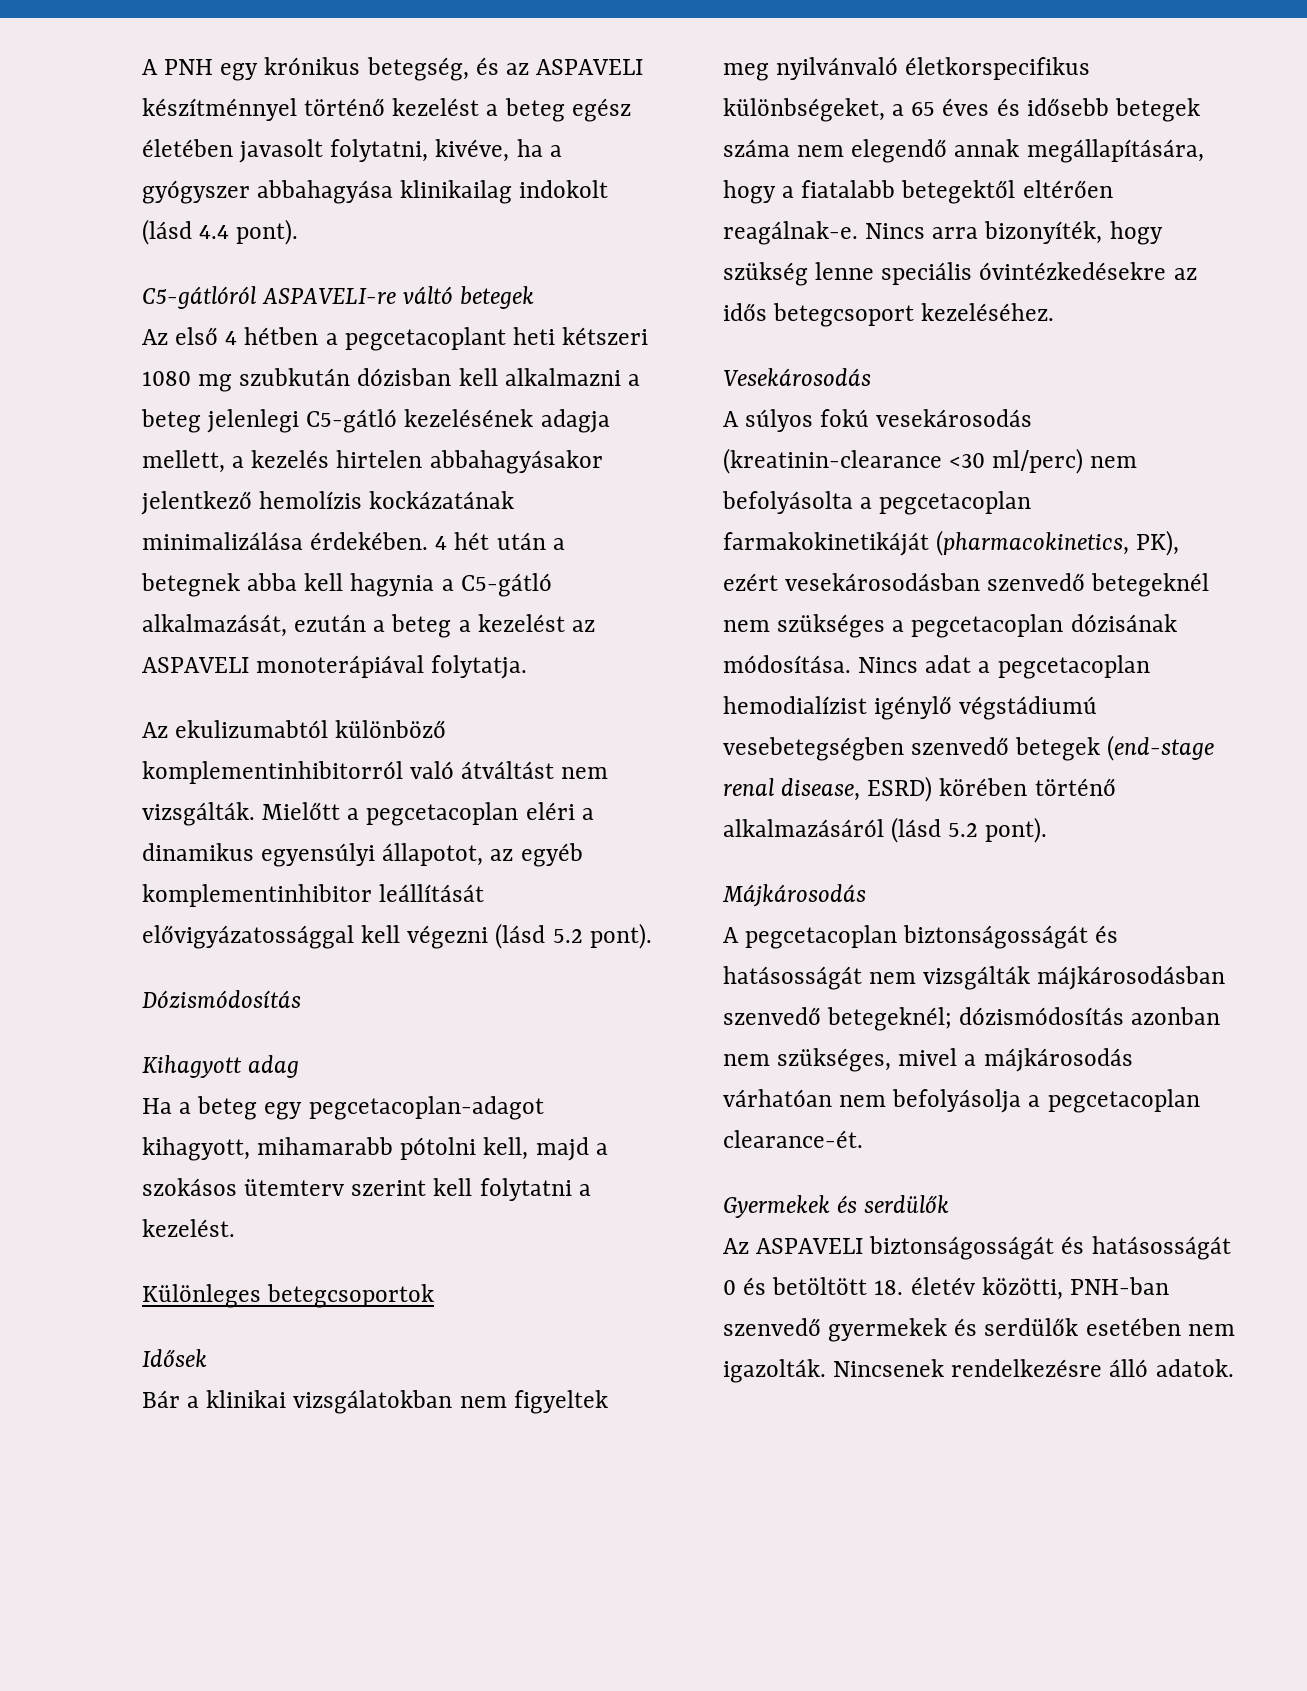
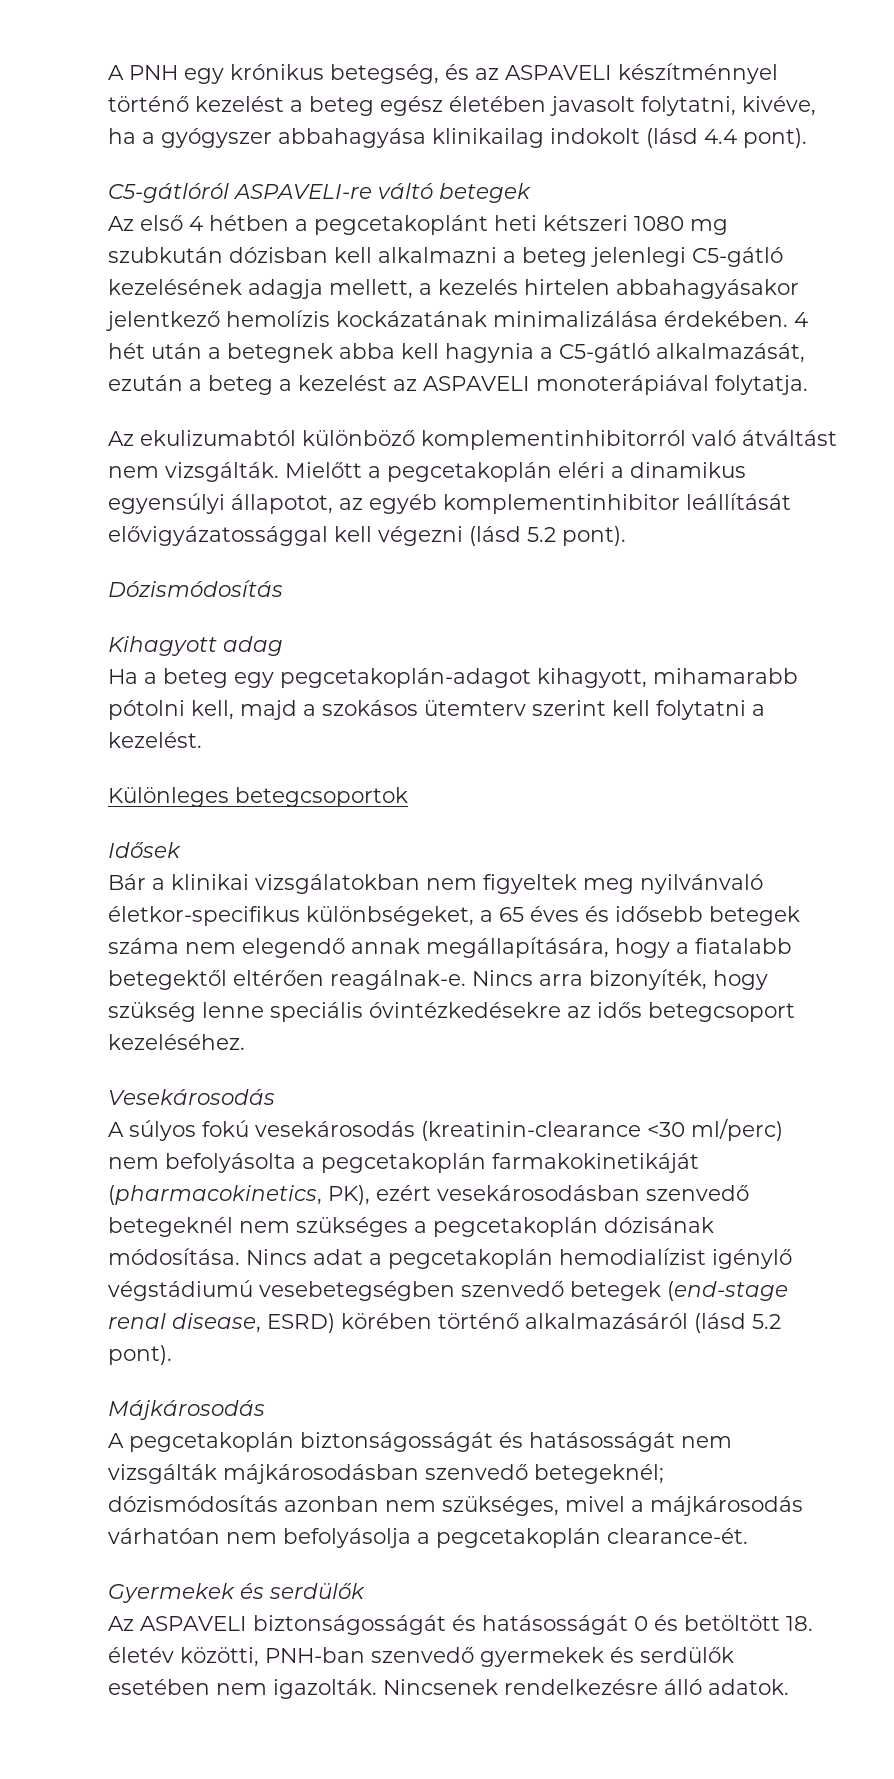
[344,327,506,351] pegcetacoplant -> [314,215,488,235] pegcetakoplánt
[366,802,519,826] pegcetacoplan -> [387,462,552,482] pegcetakoplán
[308,1096,544,1120] pegcetacoplan-adagot -> [280,668,531,688] pegcetakoplán-adagot
[905,57,1091,80] életkorspecifikus -> [108,906,300,926] életkor-specifikus
[879,491,1032,515] pegcetacoplan -> [321,1153,486,1173] pegcetakoplán
[911,614,1064,638] pegcetacoplan -> [433,1217,598,1237] pegcetakoplán
[997,655,1150,679] pegcetacoplan -> [388,1249,553,1269] pegcetakoplán
[745,925,898,949] pegcetacoplan -> [129,1432,294,1452] pegcetakoplán
[1047,1089,1200,1113] pegcetacoplan -> [436,1528,601,1548] pegcetakoplán

